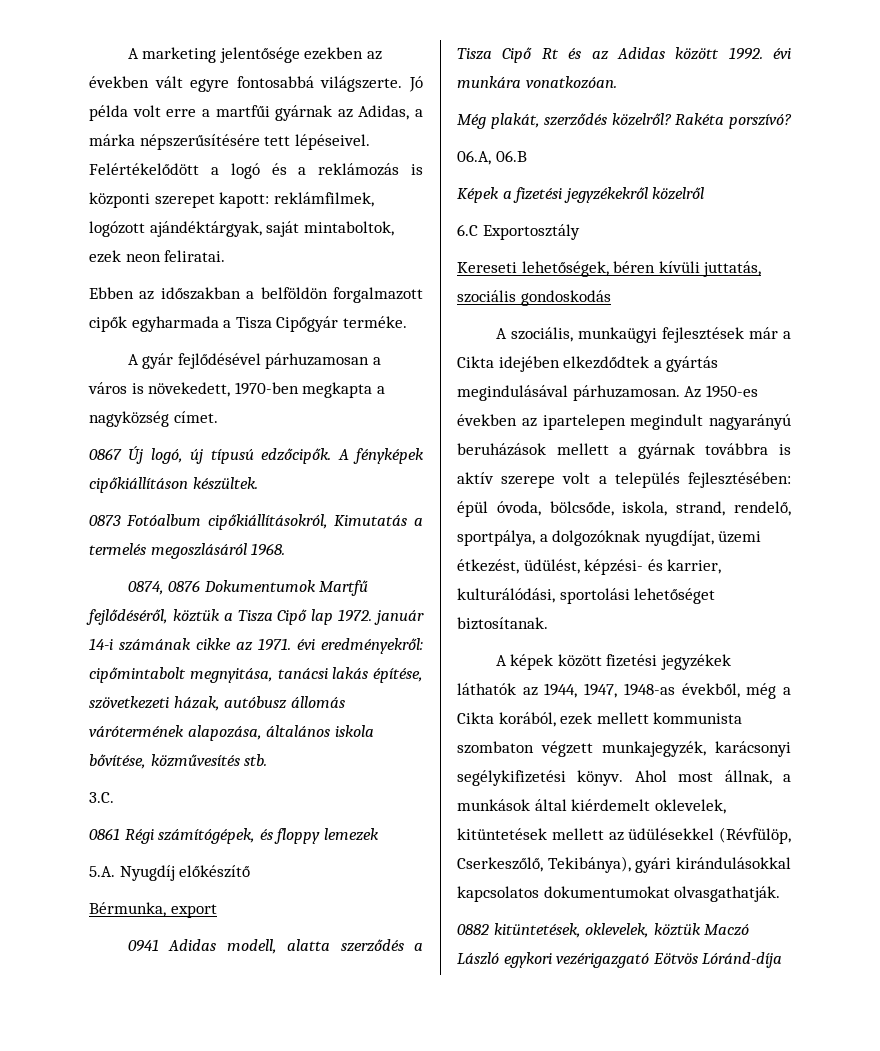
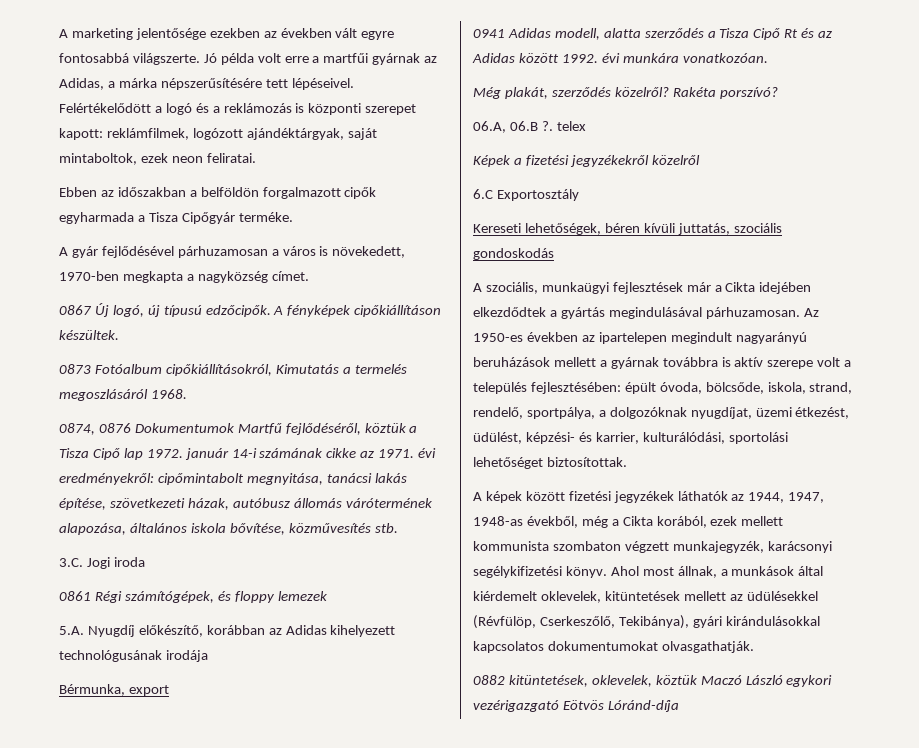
(114, 797) none -> [86,557,145,569] Jogi iroda
[179,865,251,878] előkészítő -> [138,625,396,637] [59,650,208,662] előkészítő, korábban az Adidas kihelyezett technológusának irodája
(527, 156) none -> [541,121,586,131] ?. telex
[457,501,488,517] épül -> [624,382,656,394] épült
[457,617,548,630] biztosítanak. -> [546,457,627,467] biztosítottak.

